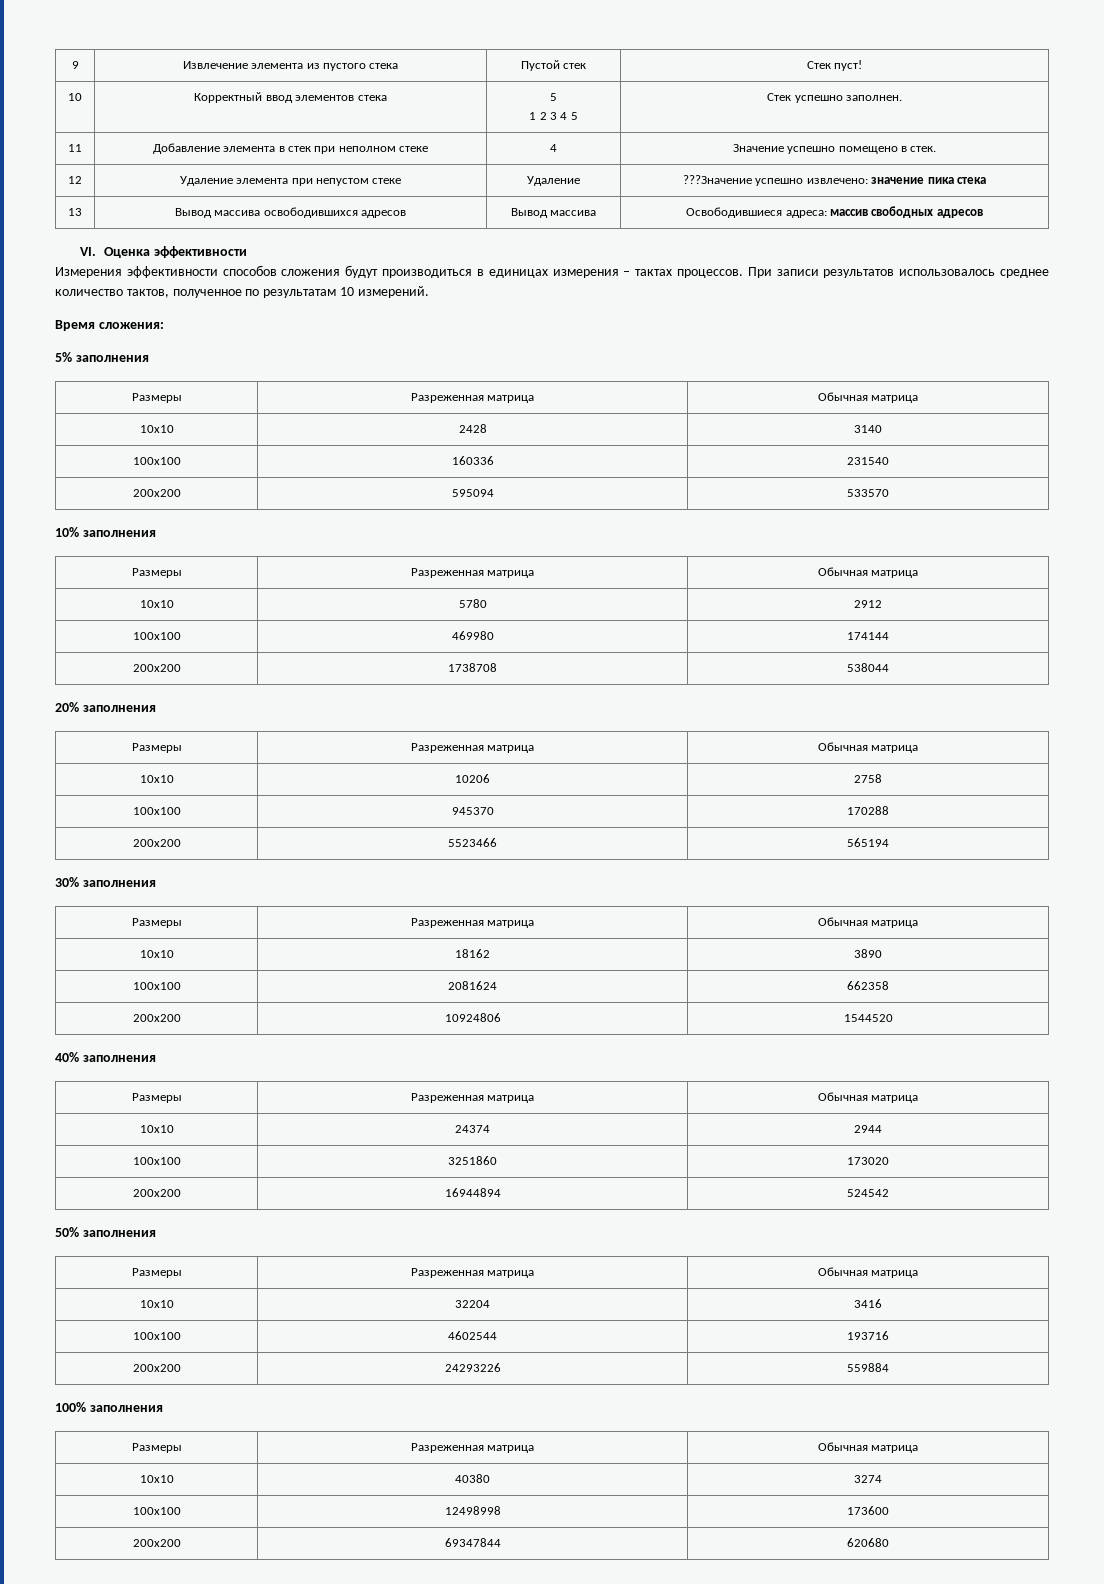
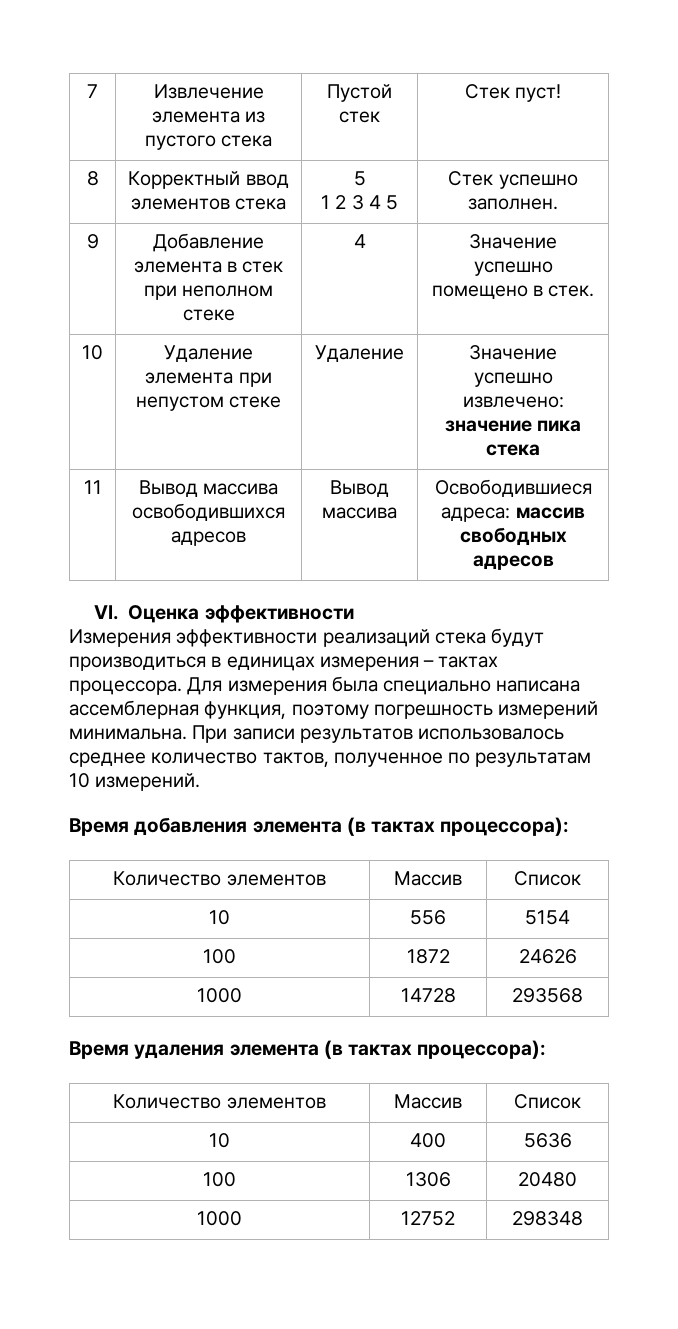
[71,61,79,69] 9 -> [87,84,98,98] 7
[68,93,82,101] 10 -> [86,171,99,186] 8
[68,144,82,152] 11 -> [86,234,99,249] 9
[68,176,82,184] 12 -> [82,345,103,360] 10
[683,175,753,184] ???Значение -> [469,345,557,360] Значение
[68,208,82,216] 13 -> [83,480,102,494] 11
[222,265,341,276] способов сложения -> [322,629,486,647] реализаций стека
[676,269,743,278] процессов. -> [69,676,581,695] [69,700,599,719] [69,728,187,740] процессора. Для измерения была специально написана ассемблерная функция, поэтому погрешность измерений минимальна.
[98,322,164,329] [55,352,149,362] [131,393,182,403] [410,393,535,403] [817,392,919,403] [139,425,174,433] [458,424,487,433] [854,425,882,433] [132,457,181,465] [451,456,494,465] [847,457,889,465] [132,489,181,497] [451,489,494,497] [847,489,889,497] [55,527,156,537] [131,568,182,578] [410,568,535,578] [817,567,919,578] [139,600,174,608] [458,599,487,608] [854,600,882,608] [132,632,181,640] [451,631,494,640] [847,632,889,640] [132,664,181,672] [448,663,497,672] [847,663,889,672] [55,702,156,712] [131,743,182,753] [410,743,535,753] [817,742,919,753] [139,775,174,783] [455,774,490,783] [854,774,882,783] [132,807,181,815] [451,807,494,815] [847,806,889,815] [132,839,181,847] [448,838,497,847] [847,838,889,847] [55,877,156,887] [131,918,182,928] [410,918,535,928] [817,917,919,928] [139,950,174,958] [455,949,490,958] [854,949,882,958] [132,982,181,990] [448,981,497,990] [847,981,889,990] [132,1014,181,1022] [444,1013,501,1022] [843,1014,893,1022] [55,1052,156,1062] [131,1093,182,1103] [410,1093,535,1103] [817,1092,919,1103] [139,1125,174,1133] [455,1125,490,1133] [854,1125,882,1133] [132,1157,181,1165] [448,1156,497,1165] [847,1157,889,1165] [132,1189,181,1197] [444,1188,501,1197] [847,1189,889,1197] [55,1227,156,1237] [131,1268,182,1278] [410,1268,535,1278] [817,1267,919,1278] [139,1300,174,1308] [455,1300,490,1308] [854,1299,882,1308] [132,1332,181,1340] [448,1331,497,1340] [847,1331,889,1340] [132,1364,181,1372] [444,1363,501,1372] [847,1363,889,1372] [55,1402,163,1412] [131,1443,182,1453] [410,1443,535,1453] [817,1442,919,1453] [139,1475,174,1483] [455,1474,490,1483] [854,1475,882,1483] [132,1507,181,1515] [444,1506,501,1515] [847,1506,889,1515] [132,1539,181,1547] [444,1538,501,1547] [847,1538,889,1547] сложения: // 5% заполнения // Размеры | Разреженная матрица | Обычная матрица // 10х10 | 2428 | 3140 // 100х100 | 160336 | 231540 // 200х200 | 595094 | 533570 // 10% заполнения // Размеры | Разреженная матрица | Обычная матрица // 10х10 | 5780 | 2912 // 100х100 | 469980 | 174144 // 200х200 | 1738708 | 538044 // 20% заполнения // Размеры | Разреженная матрица | Обычная матрица // 10х10 | 10206 | 2758 // 100х100 | 945370 | 170288 // 200х200 | 5523466 | 565194 // 30% заполнения // Размеры | Разреженная матрица | Обычная матрица // 10х10 | 18162 | 3890 // 100х100 | 2081624 | 662358 // 200х200 | 10924806 | 1544520 // 40% заполнения // Размеры | Разреженная матрица | Обычная матрица // 10х10 | 24374 | 2944 // 100х100 | 3251860 | 173020 // 200х200 | 16944894 | 524542 // 50% заполнения // Размеры | Разреженная матрица | Обычная матрица // 10х10 | 32204 | 3416 // 100х100 | 4602544 | 193716 // 200х200 | 24293226 | 559884 // 100% заполнения // Размеры | Разреженная матрица | Обычная матрица // 10х10 | 40380 | 3274 // 100х100 | 12498998 | 173600 // 200х200 | 69347844 | 620680 -> [134,817,570,836] [113,871,326,886] [394,871,462,886] [514,871,581,886] [209,910,230,925] [410,910,446,925] [525,910,570,925] [203,949,236,964] [406,949,450,964] [518,949,577,964] [197,988,242,1003] [400,988,456,1003] [512,988,583,1003] [69,1040,547,1059] [113,1094,326,1109] [394,1094,462,1109] [514,1094,581,1109] [209,1133,230,1148] [410,1133,446,1148] [523,1133,572,1148] [203,1172,236,1187] [405,1172,451,1187] [518,1172,577,1187] [197,1211,242,1226] [401,1211,455,1226] [512,1211,583,1226] добавления элемента (в тактах процессора): // Количество элементов | Массив | Список // 10 | 556 | 5154 // 100 | 1872 | 24626 // 1000 | 14728 | 293568 // Время удаления элемента (в тактах процессора): // Количество элементов | Массив | Список // 10 | 400 | 5636 // 100 | 1306 | 20480 // 1000 | 12752 | 298348

